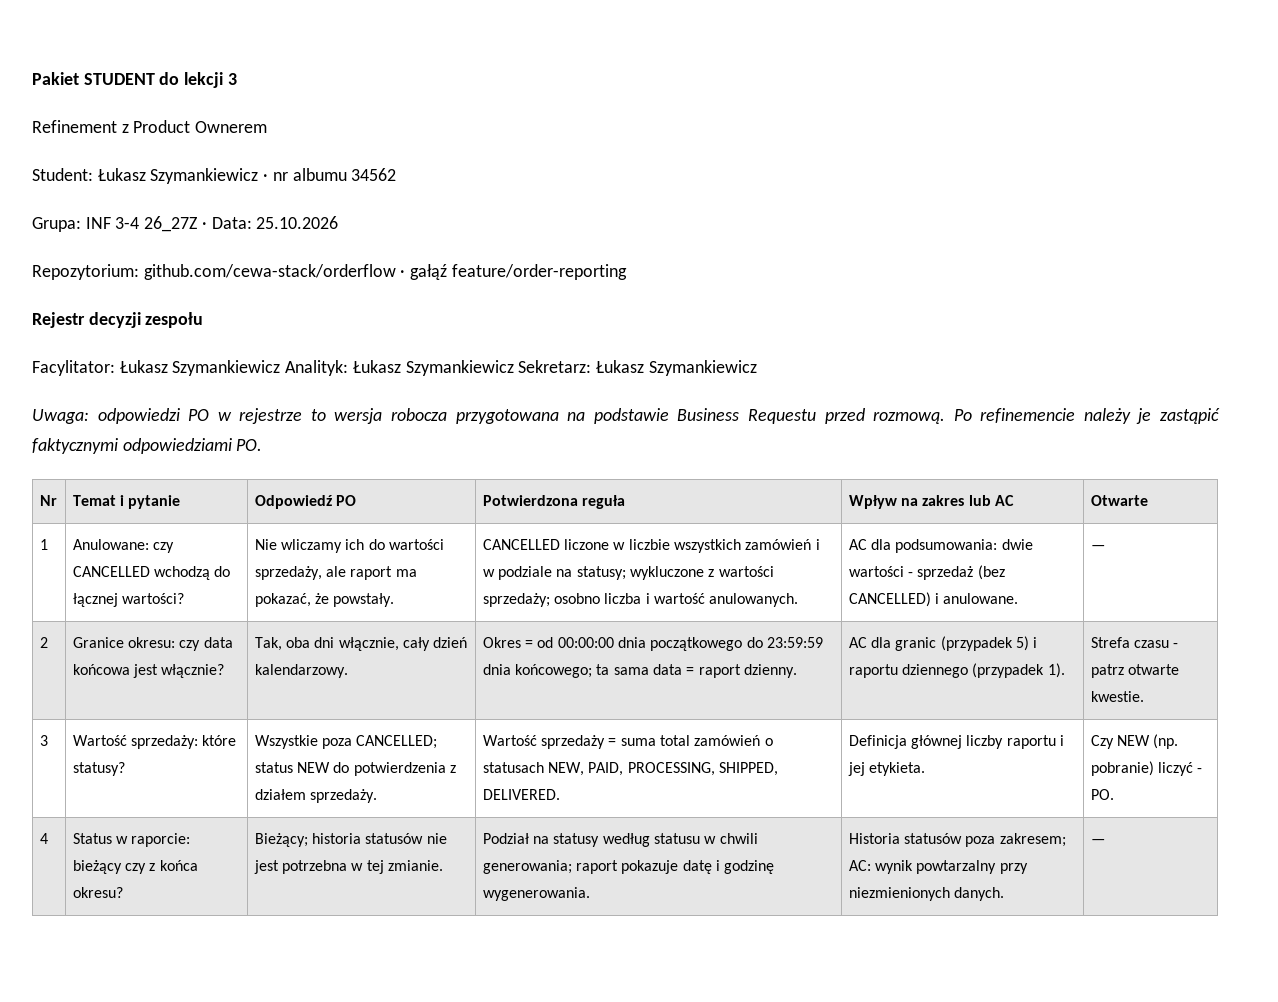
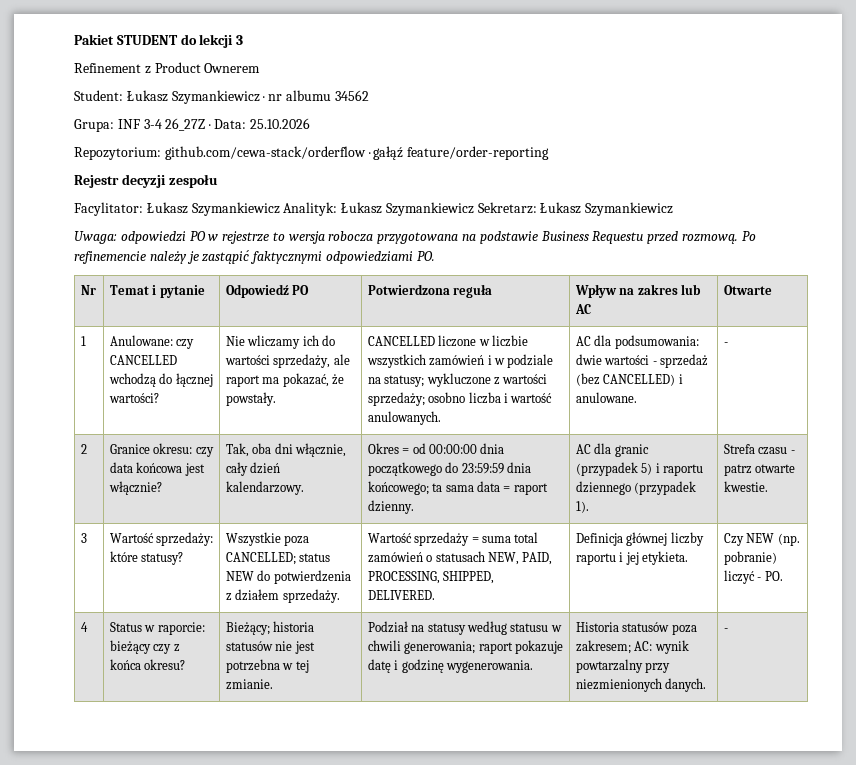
[1090,545,1105,550] — -> [723,342,728,346] -
[1090,839,1105,844] — -> [723,628,728,632] -

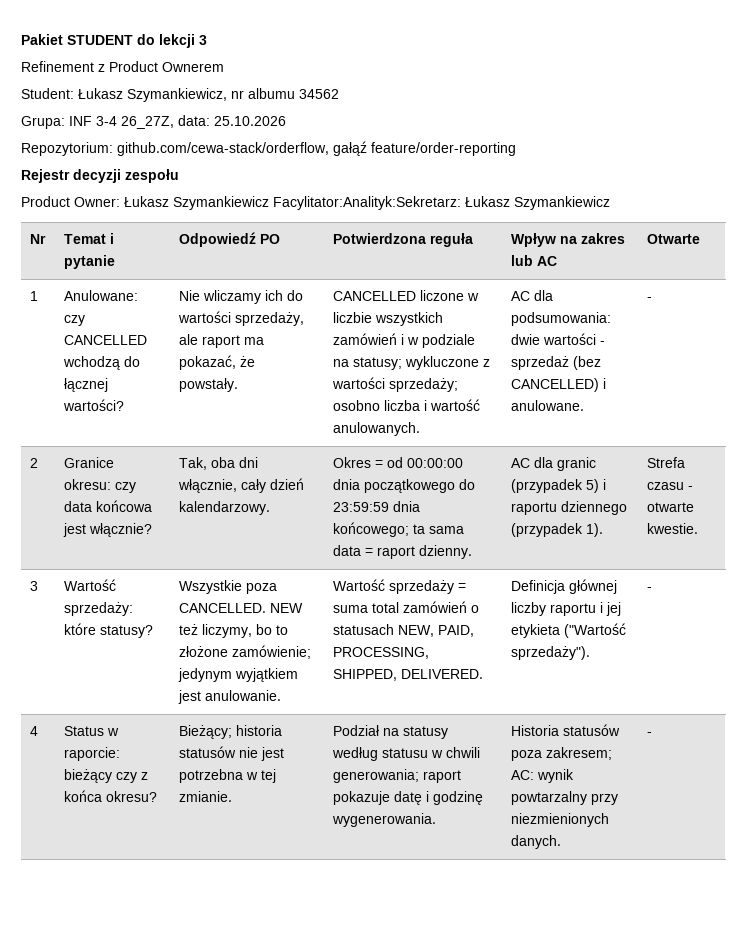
[171,90,266,104] Szymankiewicz · -> [127,88,227,102] Szymankiewicz,
[165,118,246,131] 26_27Z · Data: -> [121,115,210,129] 26_27Z, data:
[164,146,371,160] github.com/cewa-stack/orderflow · -> [117,142,329,156] github.com/cewa-stack/orderflow,
[74,202,674,216] [74,231,756,244] [74,250,435,264] Facylitator: Łukasz Szymankiewicz Analityk: Łukasz Szymankiewicz Sekretarz: Łukasz Szymankiewicz // Uwaga: odpowiedzi PO w rejestrze to wersja robocza przygotowana na podstawie Business Requestu przed rozmową. Po refinemencie należy je zastąpić faktycznymi odpowiedziami PO. -> [21,196,610,210] Product Owner: Łukasz Szymankiewicz Facylitator:Analityk:Sekretarz: Łukasz Szymankiewicz
[723,464,752,476] patrz -> (694, 488) none
[225,552,331,565] [225,570,351,584] [225,589,340,603] CANCELLED; status NEW do potwierdzenia z działem sprzedaży. -> [179,603,304,613] [179,624,289,638] [179,645,312,659] [178,668,299,682] [178,690,282,704] CANCELLED. NEW też liczymy, bo to złożone zamówienie; jedynym wyjątkiem jest anulowanie.
[641,551,688,565] [723,533,800,546] [723,551,777,565] [723,570,783,584] etykieta. | Czy NEW (np. pobranie) liczyć - PO. -> [511,623,627,638] [511,646,591,660] [647,587,653,591] etykieta ("Wartość sprzedaży"). | -

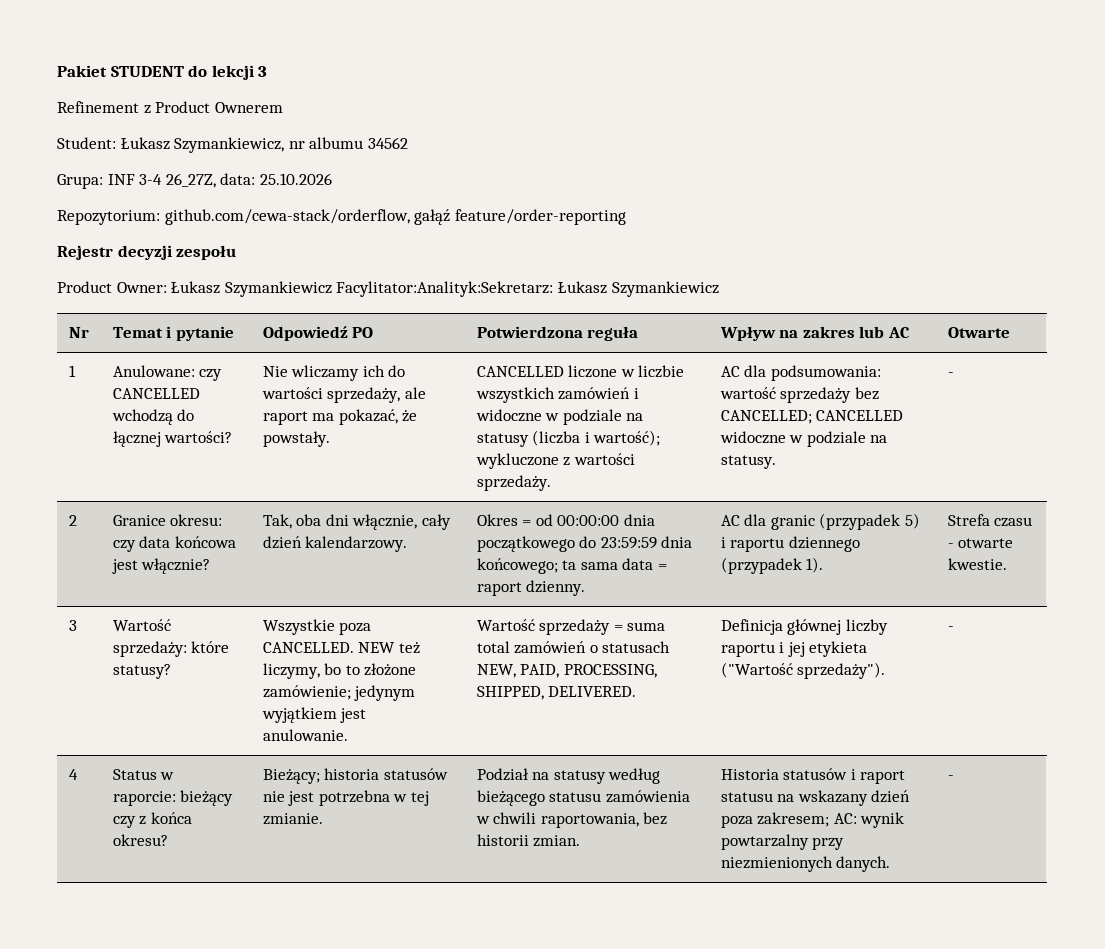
[407,334,476,348] [333,356,491,370] [332,377,459,392] [333,399,481,411] [333,422,421,436] [511,290,554,301] [511,312,612,326] [511,333,606,345] [511,356,602,370] [511,378,607,392] [511,400,585,411] w podziale na statusy; wykluczone z wartości sprzedaży; osobno liczba i wartość anulowanych. | AC dla podsumowania: dwie wartości - sprzedaż (bez CANCELLED) i anulowane. -> [475,409,644,425] [476,430,661,447] [475,453,635,469] [476,475,551,491] [720,365,881,381] [719,387,879,403] [720,410,904,424] [719,431,888,447] [720,455,776,469] widoczne w podziale na statusy (liczba i wartość); wykluczone z wartości sprzedaży. | AC dla podsumowania: wartość sprzedaży bez CANCELLED; CANCELLED widoczne w podziale na statusy.
[382,747,481,758] [333,769,462,783] [333,791,484,805] [332,813,437,827] [511,724,621,736] statusu w chwili generowania; raport pokazuje datę i godzinę wygenerowania. | Historia statusów -> [476,790,690,806] [475,812,668,828] [476,834,581,847] [720,768,906,784] [720,790,911,806] bieżącego statusu zamówienia w chwili raportowania, bez historii zmian. | Historia statusów i raport statusu na wskazany dzień

